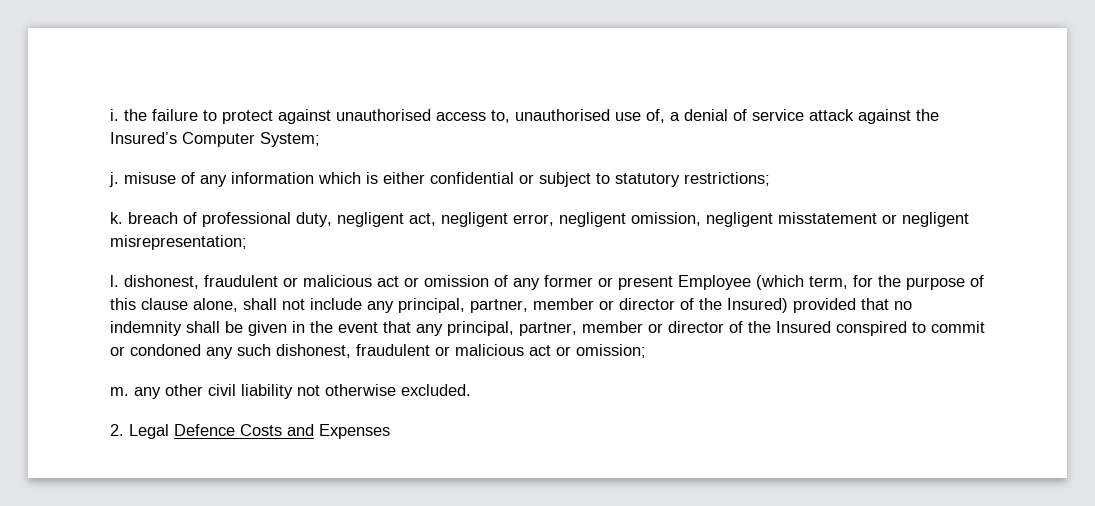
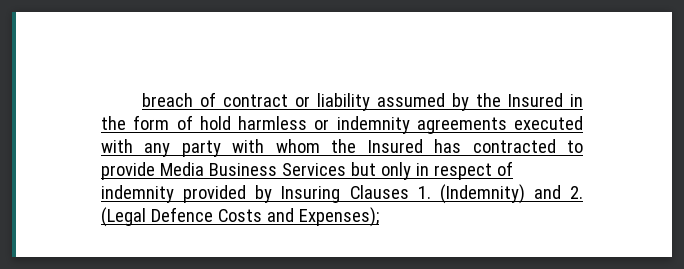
[110,109,939,124] [110,132,320,147] [109,172,770,187] [110,212,969,227] [110,235,247,250] [110,275,984,290] [110,298,912,313] [110,321,985,336] [110,344,646,359] [110,384,471,399] [110,424,169,439] i. the failure to protect against unauthorised access to, unauthorised use of, a denial of service attack against the Insured’s Computer System; // j. misuse of any information which is either confidential or subject to statutory restrictions; // k. breach of professional duty, negligent act, negligent error, negligent omission, negligent misstatement or negligent misrepresentation; // l. dishonest, fraudulent or malicious act or omission of any former or present Employee (which term, for the purpose of this clause alone, shall not include any principal, partner, member or director of the Insured) provided that no indemnity shall be given in the event that any principal, partner, member or director of the Insured conspired to commit or condoned any such dishonest, fraudulent or malicious act or omission; // m. any other civil liability not otherwise excluded. // 2. Legal -> [142,92,583,111] [101,115,583,134] [101,139,583,157] [101,161,513,180] [101,184,583,204] [101,207,146,227] breach of contract or liability assumed by the Insured in the form of hold harmless or indemnity agreements executed with any party with whom the Insured has contracted to provide Media Business Services but only in respect of indemnity provided by Insuring Clauses 1. (Indemnity) and 2. (Legal
[319,424,390,439] Expenses -> [298,207,379,227] Expenses);

